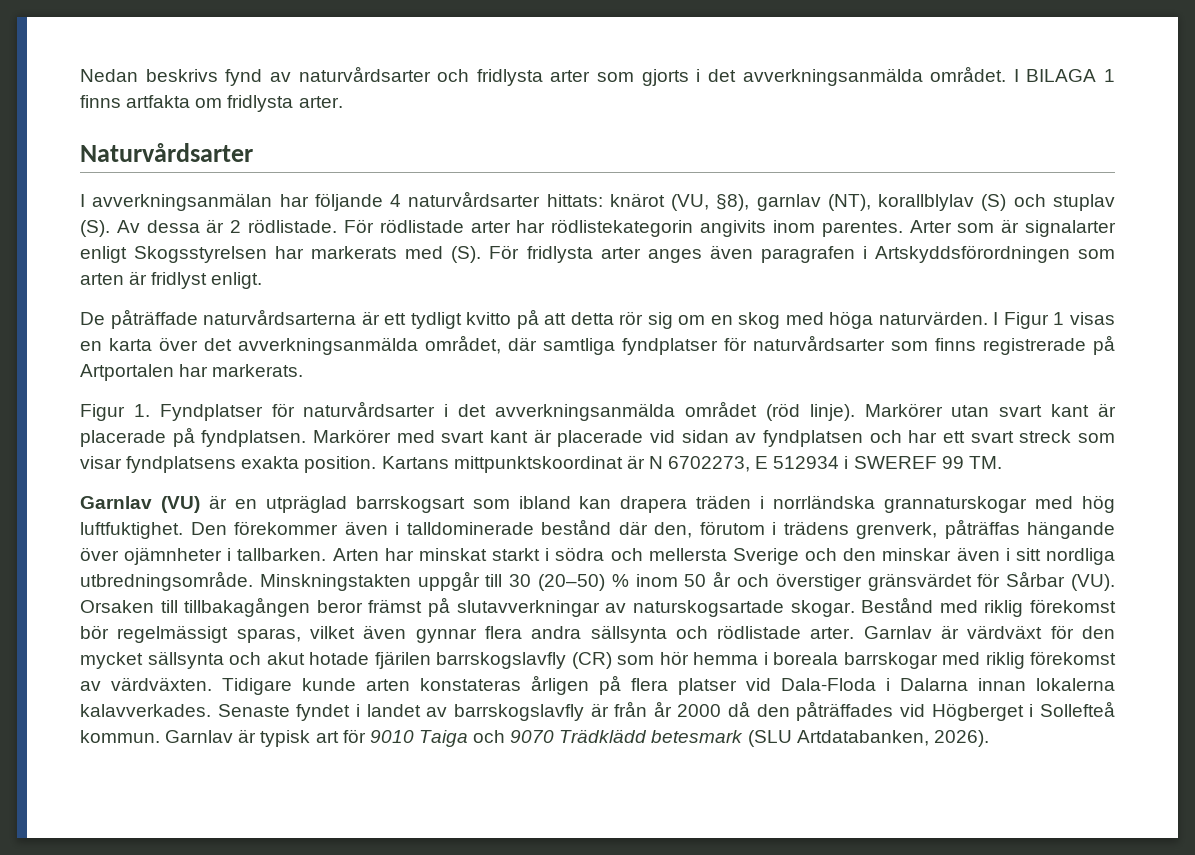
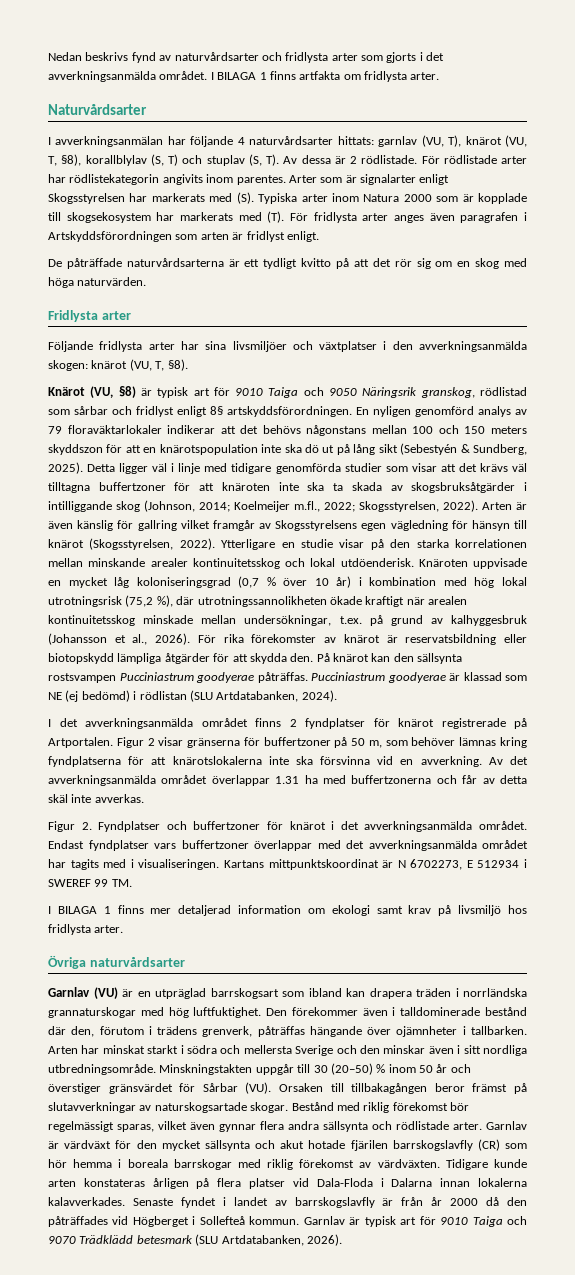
[609,193,1115,211] [80,220,110,237] knärot (VU, §8), garnlav (NT), korallblylav (S) och stuplav (S). -> [378,135,527,147] [48,154,279,166] garnlav (VU, T), knärot (VU, T, §8), korallblylav (S, T) och stuplav (S, T).
(482, 254) none -> [258,193,528,204] [48,211,285,223] Typiska arter inom Natura 2000 som är kopplade till skogsekosystem har markerats med (T).
[570,312,614,325] detta -> [372,258,391,267] det
[993,312,1115,329] [80,335,1115,355] [80,364,304,381] [80,401,1116,421] [80,427,1115,447] [80,456,377,473] I Figur 1 visas en karta över det avverkningsanmälda området, där samtliga fyndplatser för naturvårdsarter som finns registrerade på Artportalen har markerats. // Figur 1. Fyndplatser för naturvårdsarter i det avverkningsanmälda området (röd linje). Markörer utan svart kant är placerade på fyndplatsen. Markörer med svart kant är placerade vid sidan av fyndplatsen och har ett svart streck som visar fyndplatsens exakta position. -> [48,310,131,322] [48,341,528,352] [48,359,188,371] [48,386,528,398] [48,406,527,417] [48,425,527,436] [48,443,528,455] [48,462,527,474] [48,482,527,493] [48,500,527,512] [48,520,527,531] [48,538,527,550] [48,558,527,569] [48,576,528,588] [48,595,467,607] [48,615,527,626] [48,633,528,645] [48,653,463,664] [48,672,527,683] [48,690,337,702] [48,718,527,729] [48,737,527,748] [48,756,528,767] [48,775,527,786] [48,794,144,803] [48,821,528,832] [48,840,528,851] [48,859,220,870] // Fridlysta arter // Följande fridlysta arter har sina livsmiljöer och växtplatser i den avverkningsanmälda skogen: knärot (VU, T, §8). // Knärot (VU, §8) är typisk art för 9010 Taiga och 9050 Näringsrik granskog, rödlistad som sårbar och fridlyst enligt 8§ artskyddsförordningen. En nyligen genomförd analys av 79 floraväktarlokaler indikerar att det behövs någonstans mellan 100 och 150 meters skyddszon för att en knärotspopulation inte ska dö ut på lång sikt (Sebestyén & Sundberg, 2025). Detta ligger väl i linje med tidigare genomförda studier som visar att det krävs väl tilltagna buffertzoner för att knäroten inte ska ta skada av skogsbruksåtgärder i intilliggande skog (Johnson, 2014; Koelmeijer m.fl., 2022; Skogsstyrelsen, 2022). Arten är även känslig för gallring vilket framgår av Skogsstyrelsens egen vägledning för hänsyn till knärot (Skogsstyrelsen, 2022). Ytterligare en studie visar på den starka korrelationen mellan minskande arealer kontinuitetsskog och lokal utdöenderisk. Knäroten uppvisade en mycket låg koloniseringsgrad (0,7 % över 10 år) i kombination med hög lokal utrotningsrisk (75,2 %), där utrotningssannolikheten ökade kraftigt när arealen kontinuitetsskog minskade mellan undersökningar, t.ex. på grund av kalhyggesbruk (Johansson et al., 2026). För rika förekomster av knärot är reservatsbildning eller biotopskydd lämpliga åtgärder för att skydda den. På knärot kan den sällsynta rostsvampen Pucciniastrum goodyerae påträffas. Pucciniastrum goodyerae är klassad som NE (ej bedömd) i rödlistan (SLU Artdatabanken, 2024). // I det avverkningsanmälda området finns 2 fyndplatser för knärot registrerade på Artportalen. Figur 2 visar gränserna för buffertzoner på 50 m, som behöver lämnas kring fyndplatserna för att knärotslokalerna inte ska försvinna vid en avverkning. Av det avverkningsanmälda området överlappar 1.31 ha med buffertzonerna och får av detta skäl inte avverkas. // Figur 2. Fyndplatser och buffertzoner för knärot i det avverkningsanmälda området. Endast fyndplatser vars buffertzoner överlappar med det avverkningsanmälda området har tagits med i visualiseringen.
(1002, 462) none -> [48,905,528,916] [48,924,124,935] [48,955,185,969] // I BILAGA 1 finns mer detaljerad information om ekologi samt krav på livsmiljö hos fridlysta arter. // Övriga naturvårdsarter

